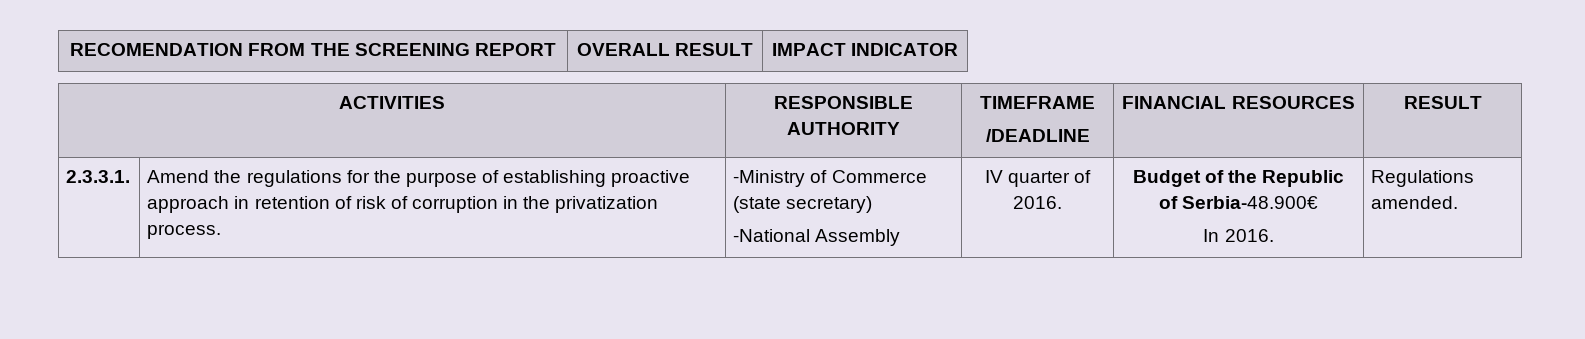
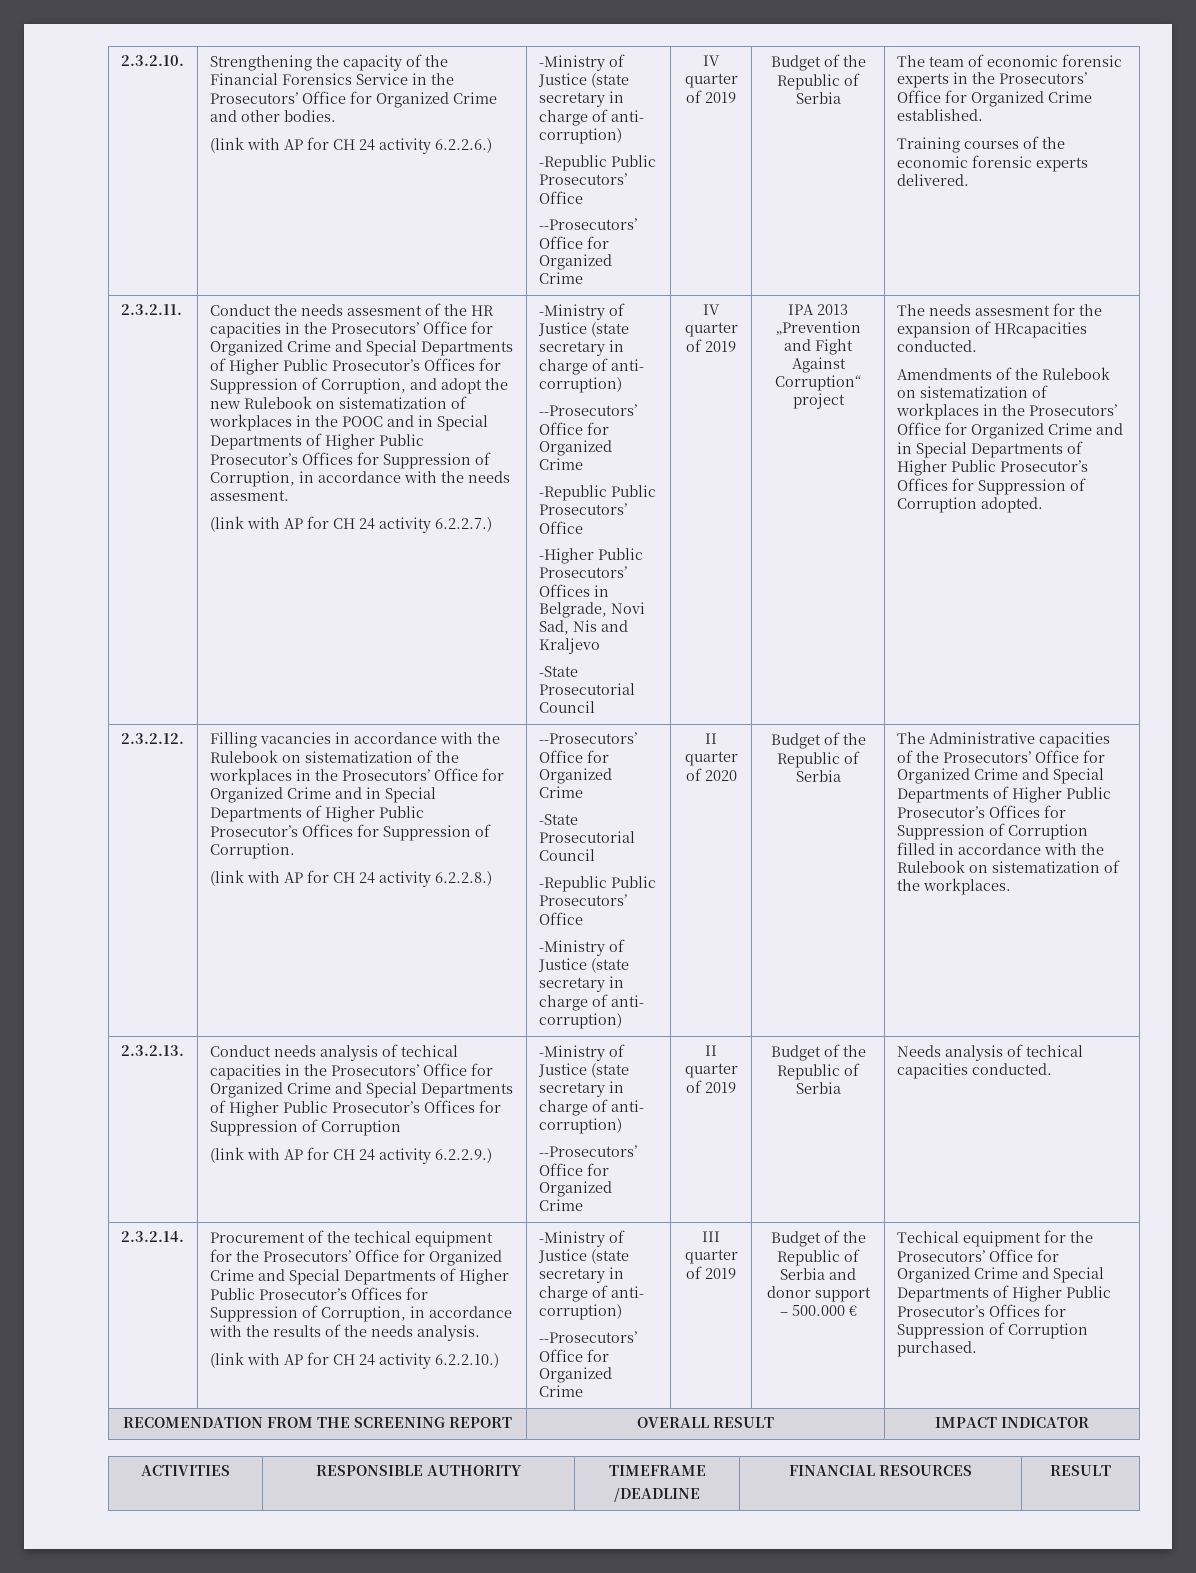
(70, 49) none -> [120,55,184,66] [209,54,448,71] [209,73,454,85] [209,91,497,108] [209,110,336,122] [209,137,492,154] [538,54,625,71] [537,73,629,88] [538,91,624,107] [538,109,644,126] [538,128,622,144] [538,155,656,171] [538,173,627,185] [538,191,583,204] [538,218,637,230] [538,236,609,249] [538,254,612,270] [538,272,583,284] [703,55,720,66] [684,73,738,88] [686,90,736,103] [770,54,866,71] [777,73,860,90] [795,92,841,104] [896,54,1122,67] [896,72,1087,88] [896,90,1092,107] [896,109,983,121] [896,136,1065,153] [896,155,1088,172] [896,174,969,186] [120,304,182,315] [209,303,494,316] [209,321,493,338] [209,340,513,356] [209,358,501,375] [209,377,508,394] [209,396,467,409] [208,414,488,431] [209,433,424,450] [209,452,491,469] [209,471,510,487] [209,490,289,501] [209,516,492,533] [538,303,625,320] [537,322,629,337] [538,340,624,356] [538,358,644,375] [538,377,622,393] [538,404,637,416] [538,422,609,435] [538,440,612,456] [538,458,583,470] [538,485,656,501] [538,503,627,515] [538,521,583,534] [538,548,643,564] [538,566,627,578] [538,584,609,597] [538,602,645,618] [538,620,628,635] [538,638,600,654] [538,666,578,677] [538,683,635,695] [538,701,595,713] [703,304,720,315] [684,322,738,337] [686,339,736,352] [788,304,848,315] [775,321,861,335] [784,339,853,355] [791,357,846,373] [775,375,861,391] [792,393,845,409] [896,303,1102,316] [896,321,1087,338] [896,340,977,352] [896,367,1110,380] [896,385,1048,398] [895,403,1117,420] [896,422,1123,439] [896,441,1083,458] [896,460,1088,476] [896,478,1086,495] [896,497,1043,513] [120,733,184,744] [209,732,500,748] [209,750,459,763] [208,768,504,785] [209,787,436,803] [209,805,424,822] [209,824,491,841] [209,843,295,859] [209,870,492,887] [538,732,637,744] [538,750,609,763] [538,768,612,784] [538,786,583,798] [538,814,578,825] [538,831,635,843] [538,849,595,861] [538,876,656,892] [538,894,627,906] [538,912,583,925] [538,939,625,956] [537,958,629,973] [538,976,624,992] [538,994,644,1011] [538,1013,622,1029] [705,733,717,744] [684,751,738,766] [685,768,737,781] [770,732,866,749] [777,751,860,768] [795,770,841,782] [896,732,1110,748] [896,750,1105,763] [896,768,1104,784] [896,786,1111,803] [896,805,1066,818] [896,823,1088,840] [896,842,1104,855] [896,860,1120,873] [896,878,1011,895] [120,1045,184,1056] [209,1044,458,1061] [209,1063,493,1080] [209,1082,513,1098] [209,1100,501,1117] [209,1119,401,1136] [209,1147,492,1164] [538,1044,625,1061] [537,1063,629,1078] [538,1081,624,1097] [538,1099,644,1116] [538,1118,622,1134] [538,1145,637,1157] [538,1163,609,1176] [538,1181,612,1197] [538,1199,583,1211] [705,1045,717,1056] [684,1063,738,1078] [686,1080,736,1093] [770,1044,866,1061] [777,1063,860,1080] [795,1082,841,1094] [896,1044,1083,1061] [896,1063,1052,1079] [120,1231,184,1242] [209,1230,493,1247] [209,1249,502,1266] [209,1268,509,1285] [209,1287,428,1300] [209,1305,512,1322] [208,1324,480,1341] [209,1352,499,1369] [538,1230,625,1247] [537,1249,629,1264] [538,1267,624,1283] [538,1285,644,1302] [538,1304,622,1320] [538,1331,637,1343] [538,1349,609,1362] [538,1367,612,1383] [538,1385,583,1397] [702,1231,720,1242] [684,1249,738,1264] [686,1266,736,1279] [770,1230,866,1247] [777,1249,860,1266] [780,1268,856,1280] [766,1286,871,1302] [779,1305,857,1316] [896,1230,1093,1247] [896,1249,1059,1262] [896,1267,1104,1283] [896,1285,1111,1302] [896,1304,1066,1317] [896,1322,1088,1339] [896,1341,977,1357] 2.3.2.10. | Strengthening the capacity of the Financial Forensics Service in the Prosecutors’ Office for Organized Crime and other bodies. // (link with AP for CH 24 activity 6.2.2.6.) | -Ministry of Justice (state secretary in charge of anti- corruption) // -Republic Public Prosecutors’ Office // --Prosecutors’ Office for Organized Crime | IV quarter of 2019 | Budget of the Republic of Serbia | The team of economic forensic experts in the Prosecutors’ Office for Organized Crime established. // Training courses of the economic forensic experts delivered. // 2.3.2.11. | Conduct the needs assesment of the HR capacities in the Prosecutors’ Office for Organized Crime and Special Departments of Higher Public Prosecutor’s Offices for Suppression of Corruption, and adopt the new Rulebook on sistematization of workplaces in the POOC and in Special Departments of Higher Public Prosecutor’s Offices for Suppression of Corruption, in accordance with the needs assesment. // (link with AP for CH 24 activity 6.2.2.7.) | -Ministry of Justice (state secretary in charge of anti- corruption) // --Prosecutors’ Office for Organized Crime // -Republic Public Prosecutors’ Office // -Higher Public Prosecutors’ Offices in Belgrade, Novi Sad, Nis and Kraljevo // -State Prosecutorial Council | IV quarter of 2019 | IPA 2013 „Prevention and Fight Against Corruption“ project | The needs assesment for the expansion of HRcapacities conducted. // Amendments of the Rulebook on sistematization of workplaces in the Prosecutors’ Office for Organized Crime and in Special Departments of Higher Public Prosecutor’s Offices for Suppression of Corruption adopted. // 2.3.2.12. | Filling vacancies in accordance with the Rulebook on sistematization of the workplaces in the Prosecutors’ Office for Organized Crime and in Special Departments of Higher Public Prosecutor’s Offices for Suppression of Corruption. // (link with AP for CH 24 activity 6.2.2.8.) | --Prosecutors’ Office for Organized Crime // -State Prosecutorial Council // -Republic Public Prosecutors’ Office // -Ministry of Justice (state secretary in charge of anti- corruption) | II quarter of 2020 | Budget of the Republic of Serbia | The Administrative capacities of the Prosecutors’ Office for Organized Crime and Special Departments of Higher Public Prosecutor’s Offices for Suppression of Corruption filled in accordance with the Rulebook on sistematization of the workplaces. // 2.3.2.13. | Conduct needs analysis of techical capacities in the Prosecutors’ Office for Organized Crime and Special Departments of Higher Public Prosecutor’s Offices for Suppression of Corruption // (link with AP for CH 24 activity 6.2.2.9.) | -Ministry of Justice (state secretary in charge of anti- corruption) // --Prosecutors’ Office for Organized Crime | II quarter of 2019 | Budget of the Republic of Serbia | Needs analysis of techical capacities conducted. // 2.3.2.14. | Procurement of the techical equipment for the Prosecutors’ Office for Organized Crime and Special Departments of Higher Public Prosecutor’s Offices for Suppression of Corruption, in accordance with the results of the needs analysis. // (link with AP for CH 24 activity 6.2.2.10.) | -Ministry of Justice (state secretary in charge of anti- corruption) // --Prosecutors’ Office for Organized Crime | III quarter of 2019 | Budget of the Republic of Serbia and donor support – 500.000 € | Techical equipment for the Prosecutors’ Office for Organized Crime and Special Departments of Higher Public Prosecutor’s Offices for Suppression of Corruption purchased. //
[66,170,131,183] [147,170,691,187] [147,196,659,213] [147,224,222,239] [733,170,927,187] [733,196,873,213] [733,229,901,246] [984,170,1092,187] [1012,196,1062,209] [1132,170,1345,187] [1158,196,1319,209] [1203,229,1274,242] [1371,170,1475,187] [1371,196,1459,209] // 2.3.3.1. | Amend the regulations for the purpose of establishing proactive approach in retention of risk of corruption in the privatization process. | -Ministry of Commerce (state secretary) // -National Assembly | IV quarter of 2016. | Budget of the Republic of Serbia-48.900€ // In 2016. | Regulations amended. -> (1111, 1470) none

